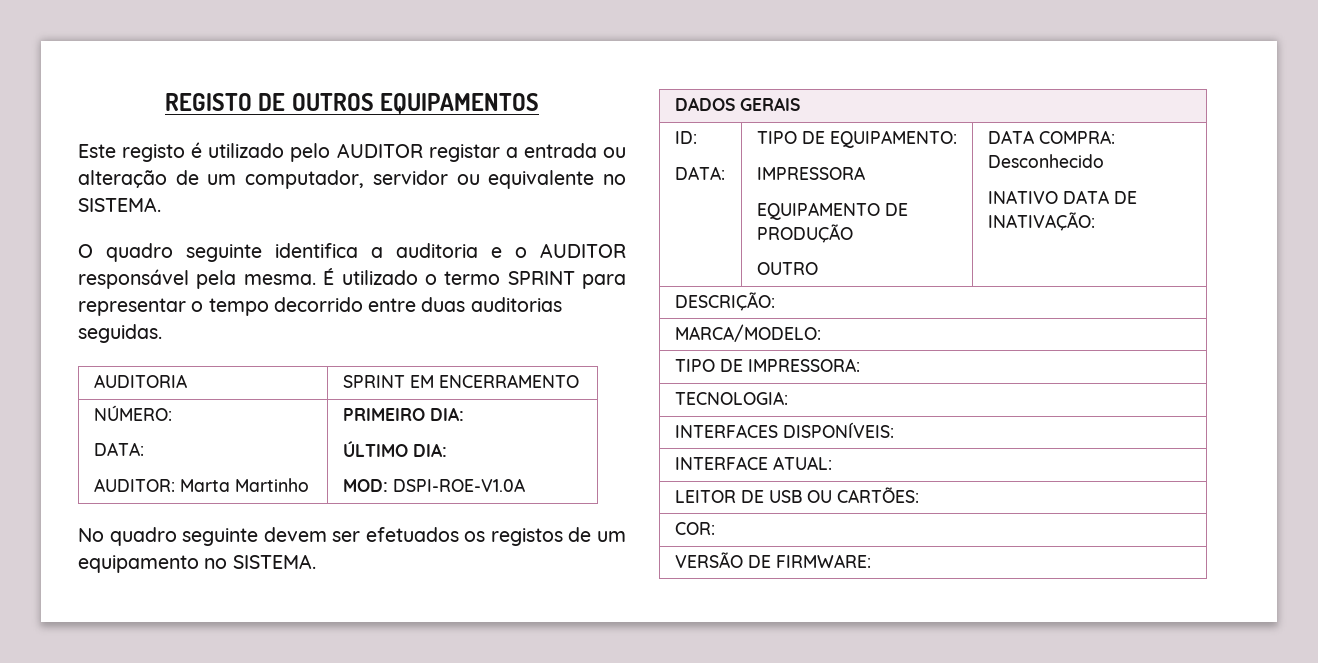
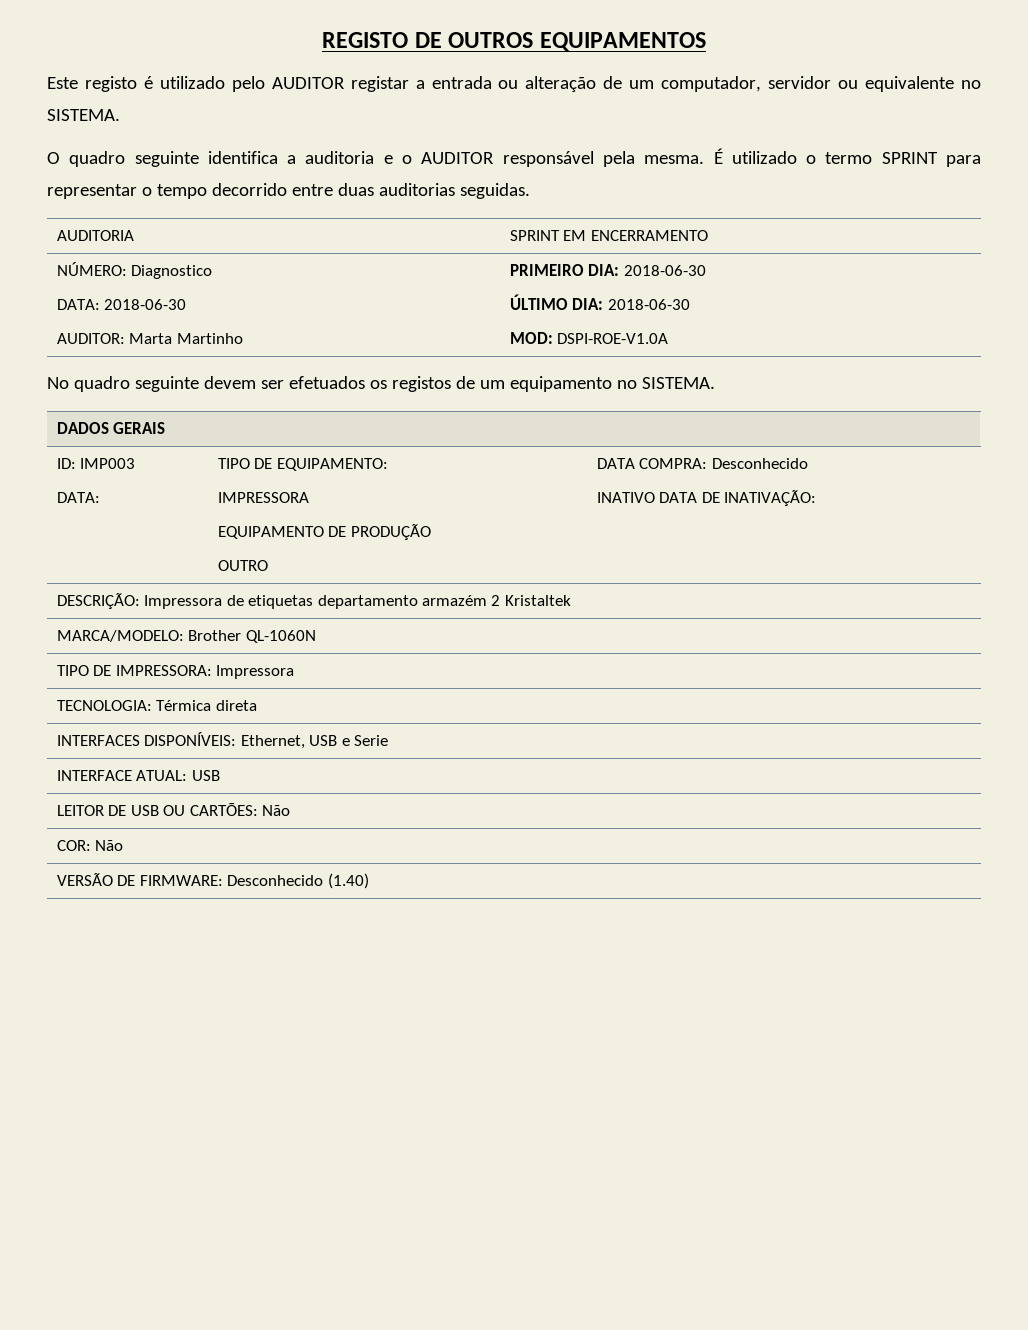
[93,442,144,456] // DATA: -> [131,265,213,279] [56,299,187,310] Diagnostico // DATA: 2018-06-30
(464, 414) none -> [623,265,706,276] 2018-06-30
(447, 450) none -> [607,299,690,310] 2018-06-30
(697, 137) none -> [80,458,136,469] IMP003
(775, 301) none -> [144,595,571,609] Impressora de etiquetas departamento armazém 2 Kristaltek
(821, 333) none -> [188,630,316,643] Brother QL-1060N
(860, 365) none -> [216,665,295,679] Impressora
(788, 398) none -> [156,700,257,711] Térmica direta
(894, 430) none -> [240,735,388,749] Ethernet, USB e Serie
(832, 463) none -> [191,770,220,781] USB
(919, 495) none -> [261,805,290,816] Não
(715, 528) none -> [95,840,124,851] Não
(871, 561) none -> [227,873,369,889] Desconhecido (1.40)

